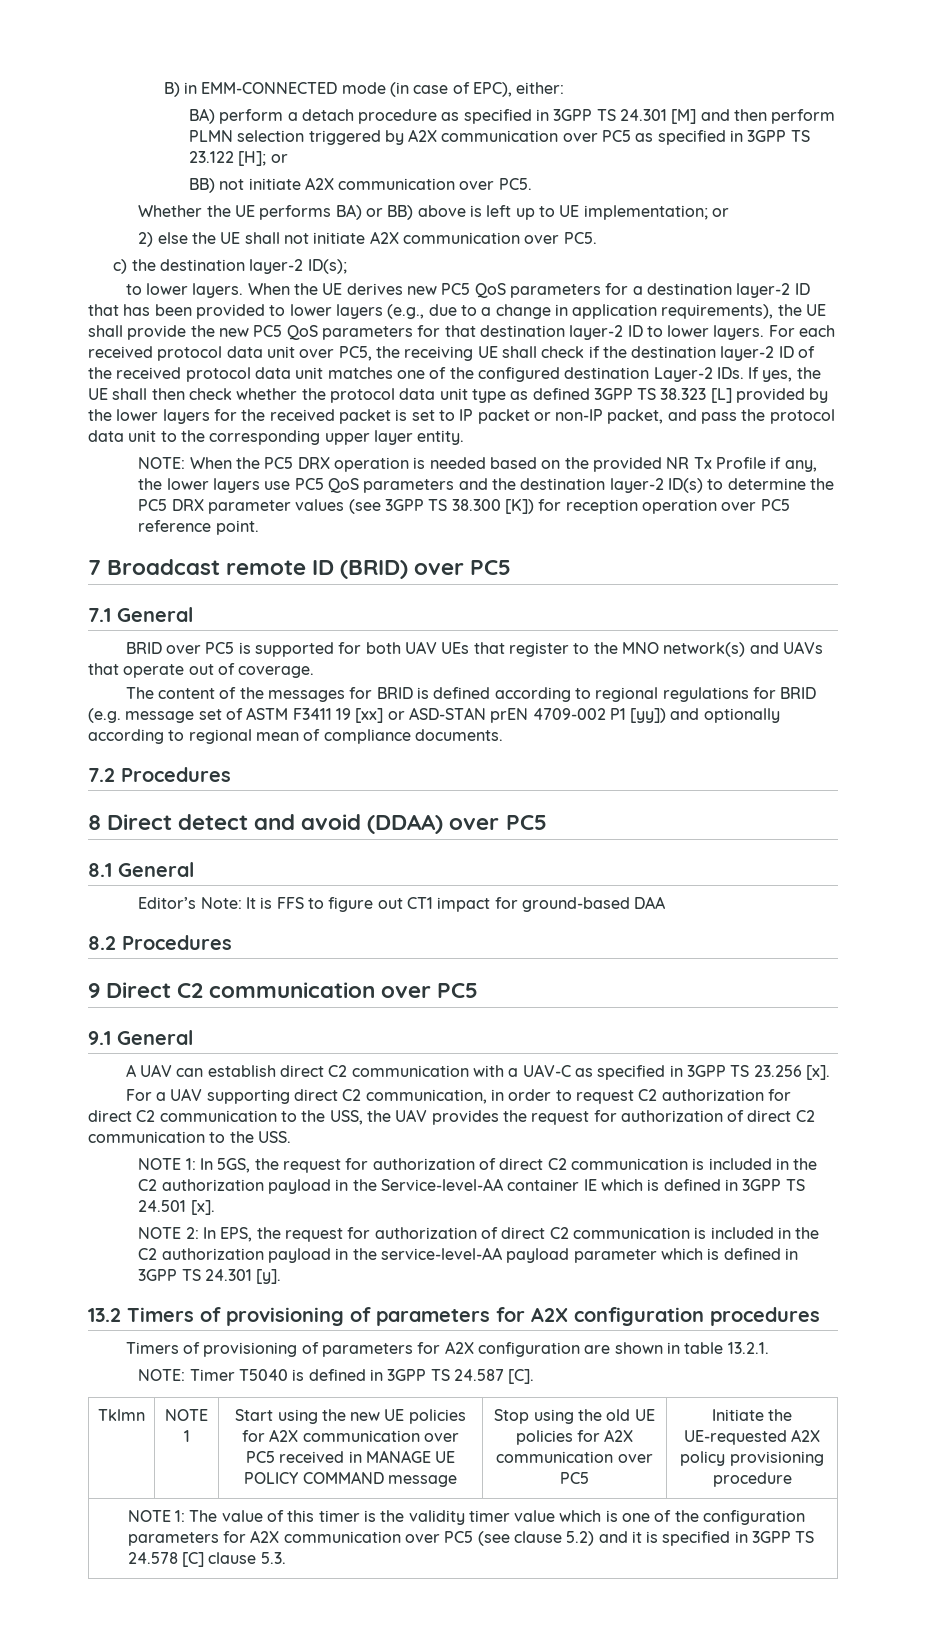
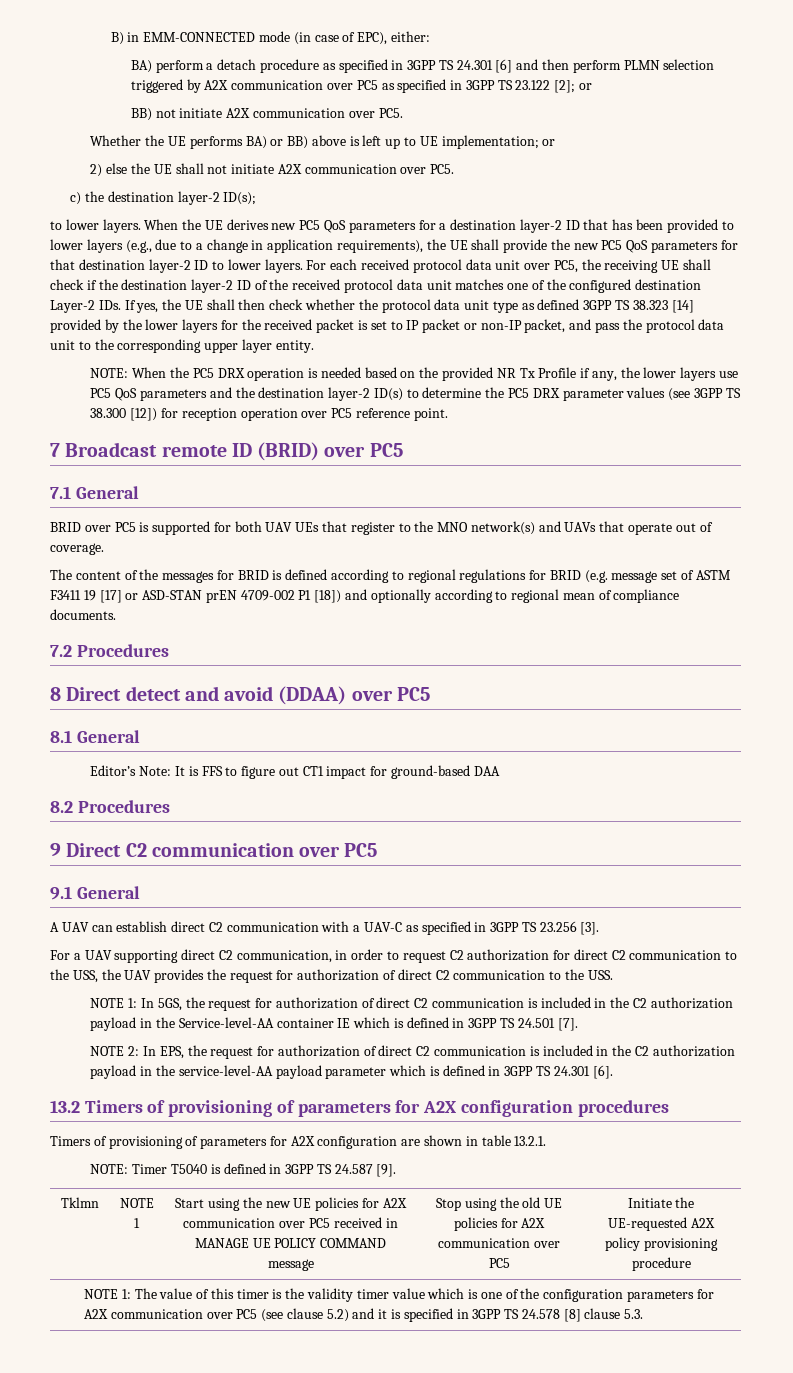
[671,109,697,124] [M] -> [495,59,513,73] [6]
[238,151,267,166] [H]; -> [554,80,576,93] [2];
[710,388,732,403] [L] -> [671,300,694,313] [14]
[504,499,534,514] [K]) -> [130,408,158,421] [12])
[355,708,384,723] [xx] -> [99,590,122,603] [17]
[630,708,667,723] [yy]) -> [314,590,342,603] [18])
[805,1065,830,1080] [x]. -> [580,922,600,935] [3].
[190,1200,215,1215] [x]. -> [557,1018,578,1031] [7].
[256,1269,282,1284] [y]. -> [592,1065,613,1079] [6].
[508,1369,535,1384] [C]. -> [376,1164,397,1177] [9].
[181,1552,204,1567] [C] -> [563,1309,581,1322] [8]

